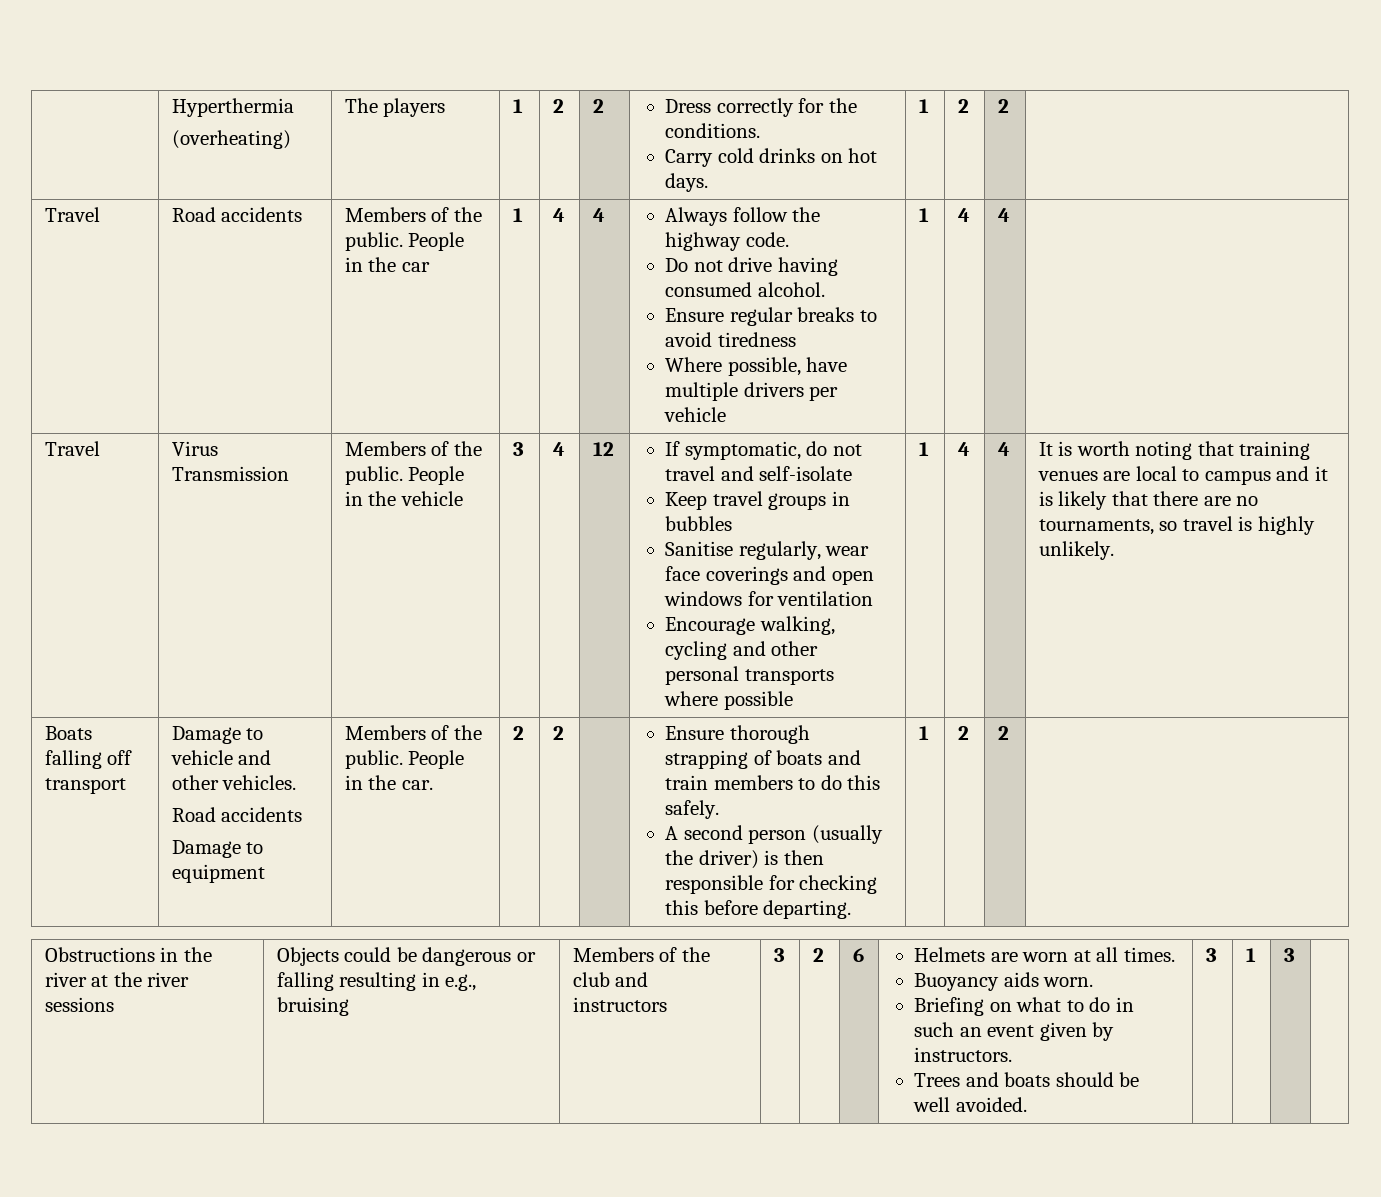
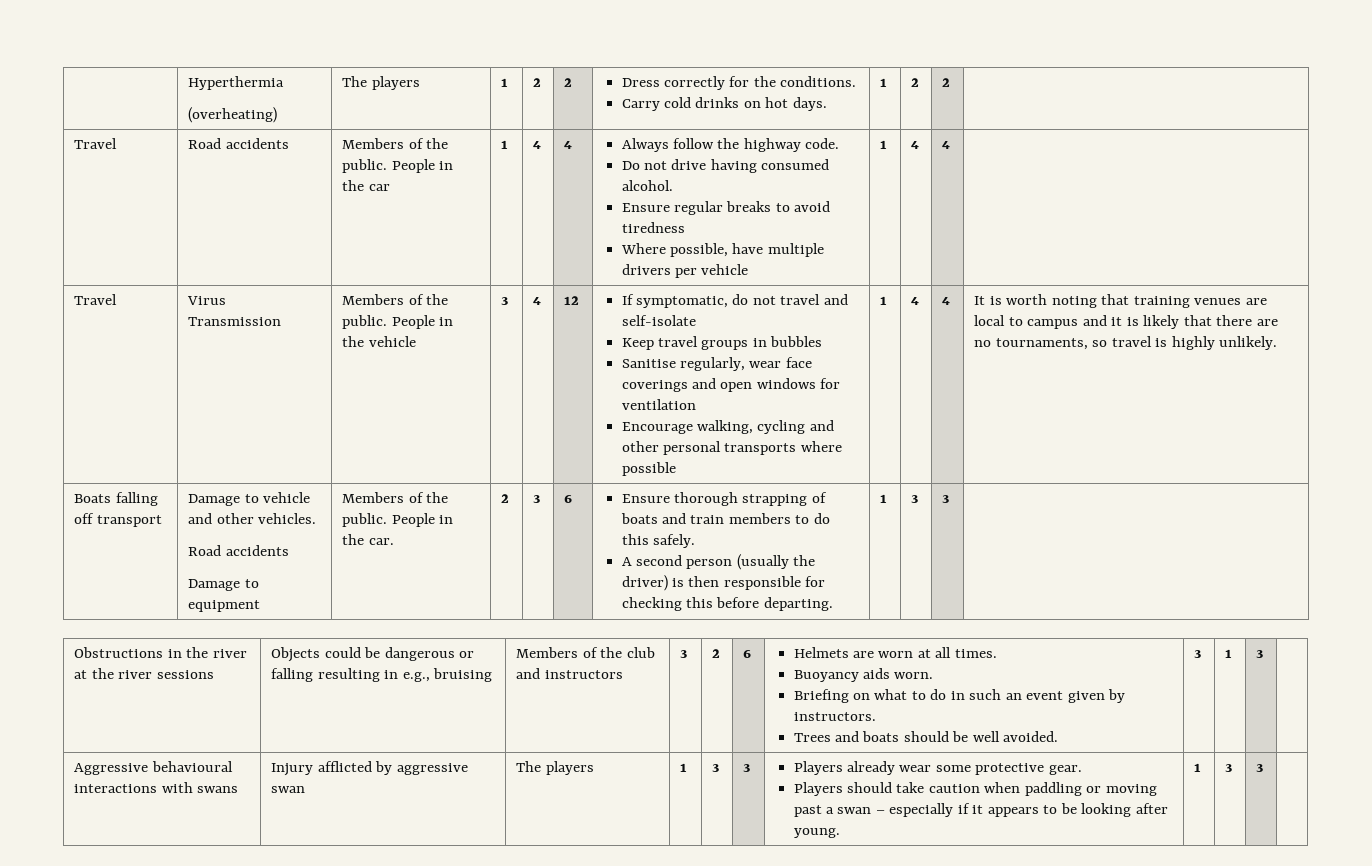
[552,726,564,740] 2 | -> [533,495,541,503] [564,495,573,503] 3 | 6
[957,726,969,740] [997,726,1009,740] 2 | 2 -> [911,495,919,503] [942,495,950,503] 3 | 3
(1295, 955) none -> [74,761,233,775] [74,782,239,793] [271,761,468,776] [271,786,306,793] [516,761,594,775] [680,763,688,772] [712,764,720,772] [743,764,751,772] [793,761,1082,775] [793,782,1157,796] [793,803,1168,817] [793,828,840,838] [1194,763,1202,772] [1225,764,1233,772] [1256,764,1264,772] // Aggressive behavioural interactions with swans | Injury afflicted by aggressive swan | The players | 1 | 3 | 3 | Players already wear some protective gear. // Players should take caution when paddling or moving past a swan – especially if it appears to be looking after young. | 1 | 3 | 3 |

